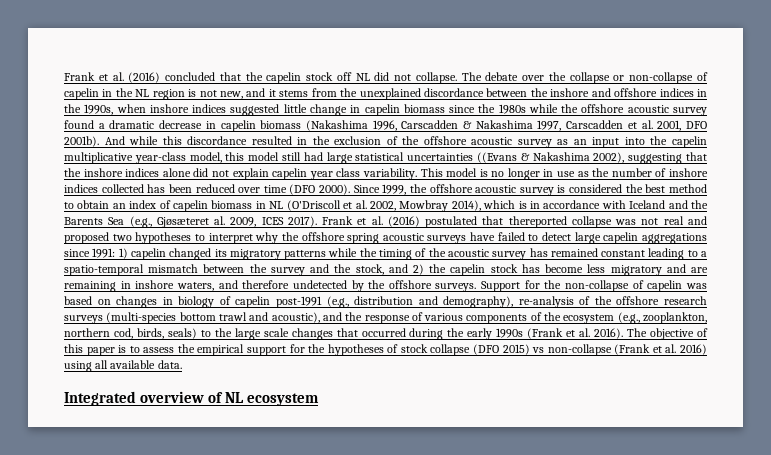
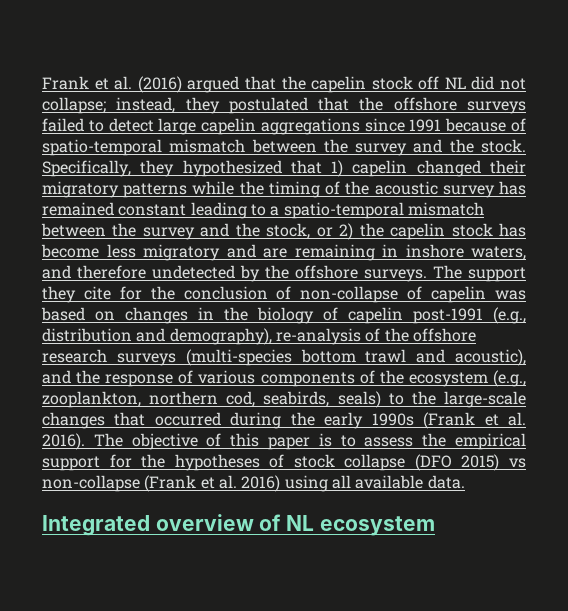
[64,72,216,83] Frank et al. (2016) concluded -> [42,76,240,93] Frank et al. (2016) argued
[415,72,708,84] [64,88,708,100] [64,104,707,116] [64,120,707,132] [64,136,707,148] [64,152,707,164] [64,168,708,180] [64,184,708,196] [64,200,708,212] [64,216,707,228] [64,232,496,244] collapse. The debate over the collapse or non-collapse of capelin in the NL region is not new, and it stems from the unexplained discordance between the inshore and offshore indices in the 1990s, when inshore indices suggested little change in capelin biomass since the 1980s while the offshore acoustic survey found a dramatic decrease in capelin biomass (Nakashima 1996, Carscadden & Nakashima 1997, Carscadden et al. 2001, DFO 2001b). And while this discordance resulted in the exclusion of the offshore acoustic survey as an input into the capelin multiplicative year-class model, this model still had large statistical uncertainties ((Evans & Nakashima 2002), suggesting that the inshore indices alone did not explain capelin year class variability. This model is no longer in use as the number of inshore indices collected has been reduced over time (DFO 2000). Since 1999, the offshore acoustic survey is considered the best method to obtain an index of capelin biomass in NL (O'Driscoll et al. 2002, Mowbray 2014), which is in accordance with Iceland and the Barents Sea (e.g., Gjøsæteret al. 2009, ICES 2017). Frank et al. (2016) postulated that thereported collapse was not real and proposed two hypotheses to interpret why the offshore spring acoustic surveys have -> [42,97,526,114] collapse; instead, they postulated that the offshore surveys
[92,248,116,258] 1991: -> [409,118,526,132] [42,139,526,156] [42,160,322,177] 1991 because of spatio-temporal mismatch between the survey and the stock. Specifically, they hypothesized that
[214,249,227,257] its -> [489,160,526,174] their
[388,264,408,273] and -> [316,227,333,237] or
[481,280,562,292] Support for the -> [433,265,526,282] [42,286,292,303] The support they cite for the conclusion of
(173, 301) none -> [224,307,248,321] the
[136,328,164,339] birds, -> [263,391,330,407] seabirds,
[234,328,289,340] large scale -> [444,391,527,408] large-scale

